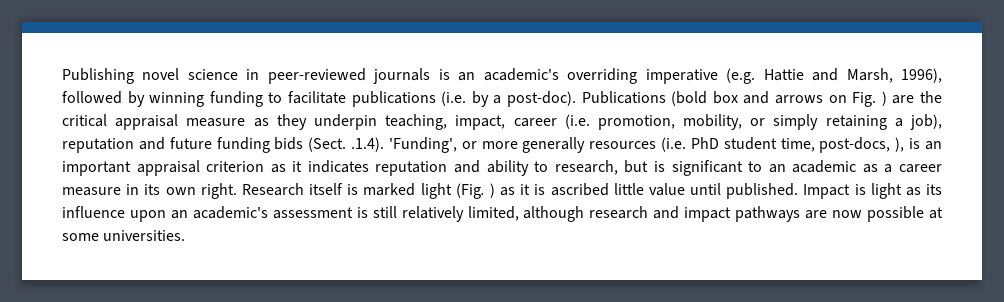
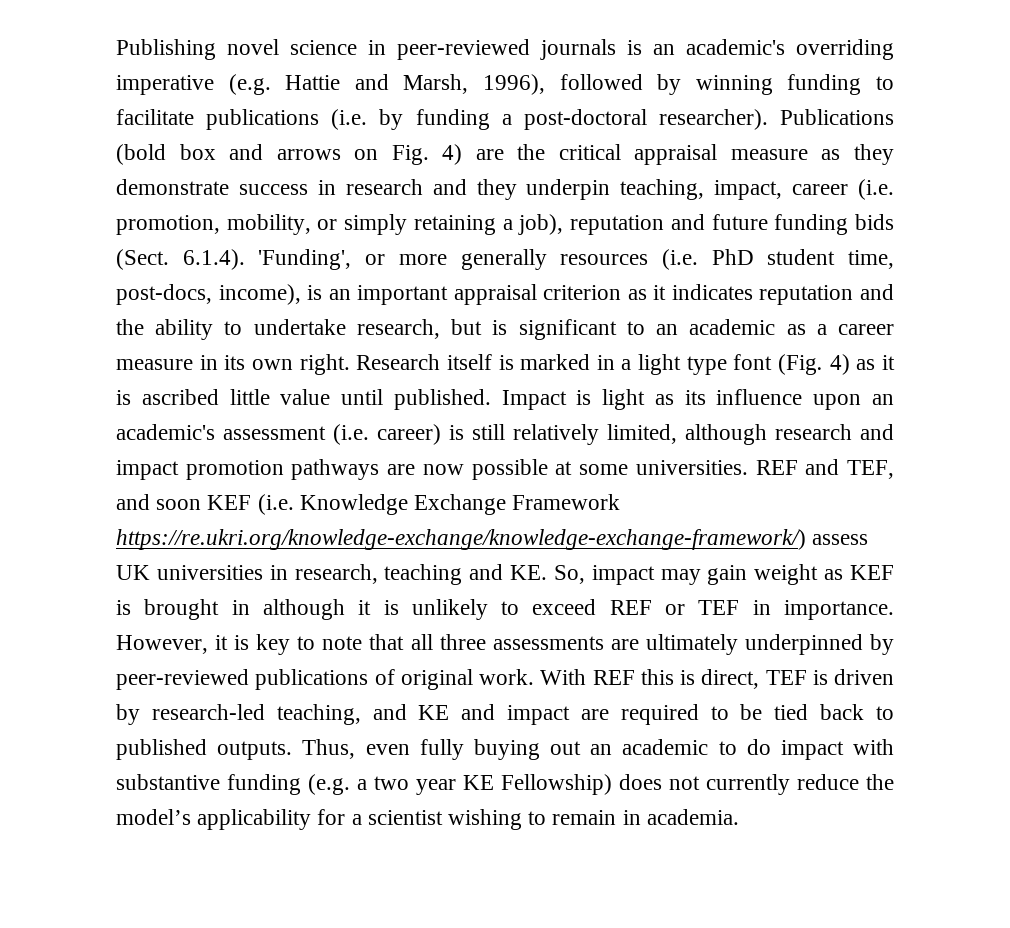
[493,91,577,107] a post-doc). -> [415,109,768,130] funding a post-doctoral researcher).
[881,91,887,106] ) -> [442,144,463,165] 4)
(307, 122) none -> [116,179,517,200] demonstrate success in research and they
[351,137,385,152] .1.4). -> [182,249,245,270] 6.1.4).
[895,137,905,152] ), -> [218,284,301,305] income),
(481, 166) none -> [116,319,144,335] the
(549, 166) none -> [253,319,346,335] undertake
[420,183,495,199] light (Fig. ) -> [596,354,850,375] in a light type font (Fig. 4)
(353, 213) none -> [333,424,441,445] (i.e. career)
(732, 214) none -> [185,460,284,480] promotion
(186, 235) none -> [755,459,895,479] [116,494,621,515] [116,529,869,550] [116,564,894,585] [116,599,894,620] [116,634,895,655] [116,669,894,690] [116,704,894,725] [116,739,894,760] [116,774,894,795] [116,809,739,830] REF and TEF, and soon KEF (i.e. Knowledge Exchange Framework https://re.ukri.org/knowledge-exchange/knowledge-exchange-framework/) assess UK universities in research, teaching and KE. So, impact may gain weight as KEF is brought in although it is unlikely to exceed REF or TEF in importance. However, it is key to note that all three assessments are ultimately underpinned by peer-reviewed publications of original work. With REF this is direct, TEF is driven by research-led teaching, and KE and impact are required to be tied back to published outputs. Thus, even fully buying out an academic to do impact with substantive funding (e.g. a two year KE Fellowship) does not currently reduce the model’s applicability for a scientist wishing to remain in academia.

